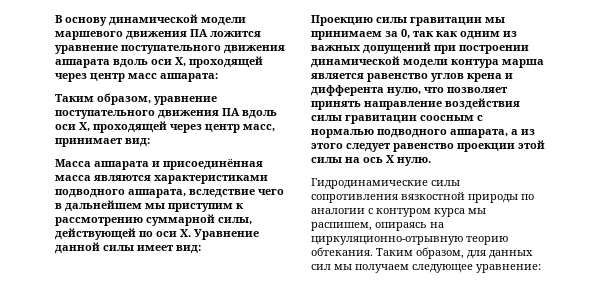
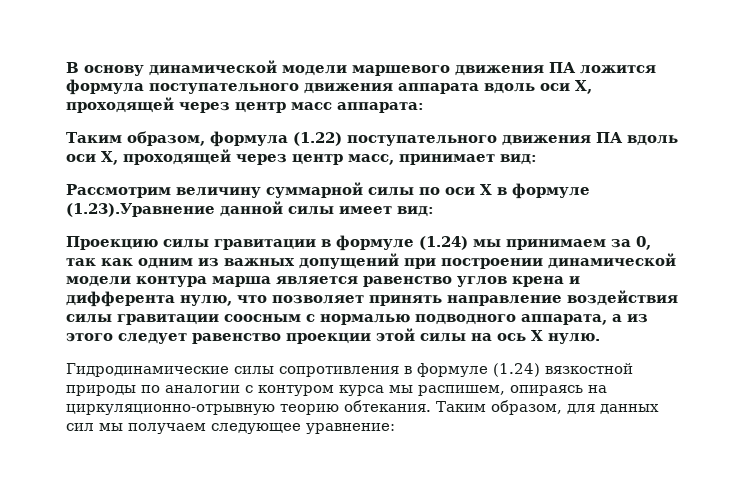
[55,45,118,54] уравнение -> [66,79,144,95] формула
[154,96,217,105] уравнение -> [210,131,342,147] формула (1.22)
[55,159,263,170] [55,175,268,184] [55,189,284,198] [55,200,244,212] [55,214,252,226] [55,228,259,240] Масса аппарата и присоединённая масса являются характеристиками подводного аппарата, вследствие чего в дальнейшем мы приступим к рассмотрению суммарной силы, действующей по оси X. Уравнение -> [66,182,590,199] [66,203,215,217] Рассмотрим величину суммарной силы по оси Х в формуле (1.23).Уравнение
(482, 21) none -> [321,235,468,251] в формуле (1.24)
(398, 198) none -> [404,363,540,377] в формуле (1.24)

